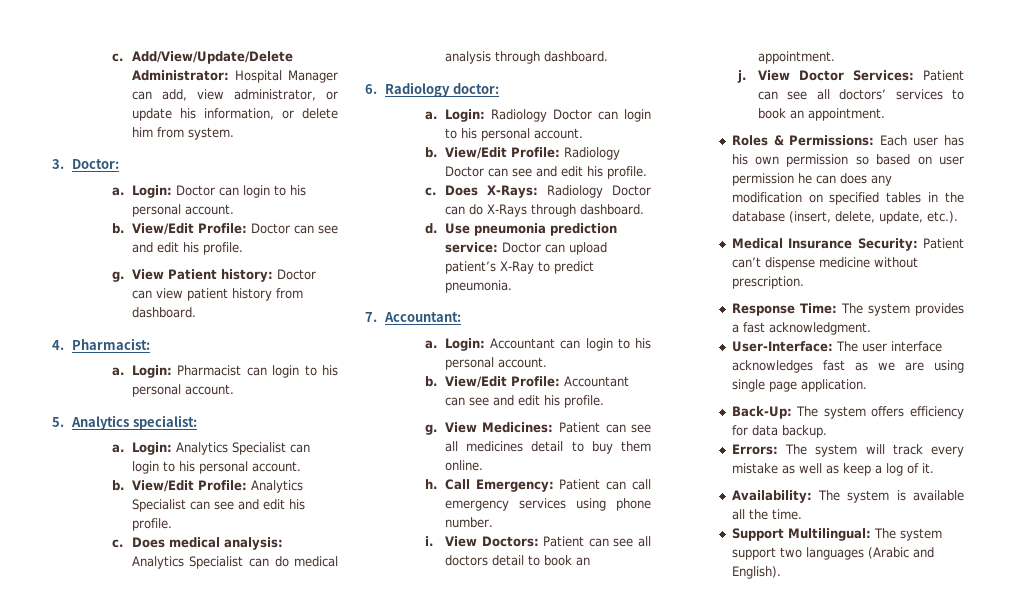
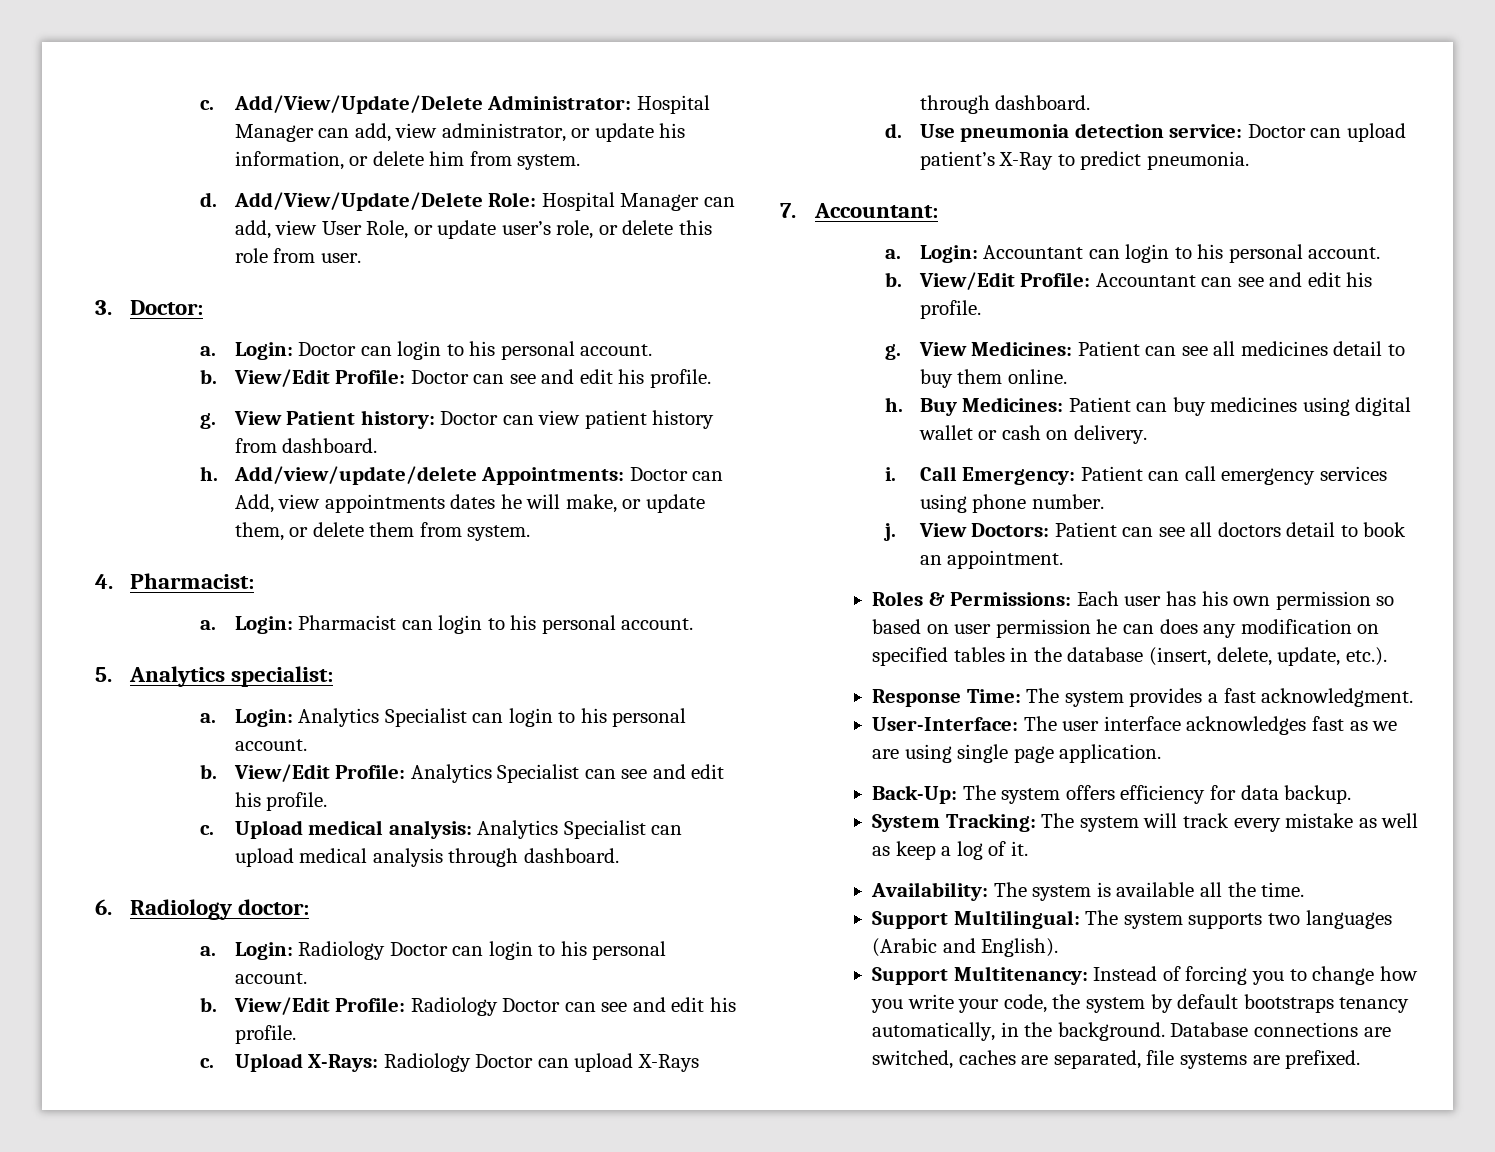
(234, 133) none -> [199,192,735,211] [234,220,712,239] [234,248,361,263] // d. Add/View/Update/Delete Role: Hospital Manager can add, view User Role, or update user’s role, or delete this role from user.
(196, 312) none -> [199,466,724,485] [234,494,705,513] [234,522,531,541] // h. Add/view/update/delete Appointments: Doctor can Add, view appointments dates he will make, or update them, or delete them from system.
[131,537,165,548] Does -> [234,820,303,839] Upload
[274,556,289,567] do -> [234,848,294,867] upload
[444,185,478,196] Does -> [234,1053,303,1072] Upload
[468,204,483,215] do -> [574,1053,634,1072] upload
[549,223,617,236] prediction -> [1074,123,1164,138] detection
(437, 484) none -> [919,397,1412,416] [918,425,1147,444] [884,467,896,481] Buy Medicines: Patient can buy medicines using digital wallet or cash on delivery. // i.
[424,536,433,546] i. -> [882,523,896,541] j.
[736,70,964,83] [757,89,964,100] [757,108,885,121] // j. View Doctor Services: Patient can see all doctors’ services to book an appointment. -> (1064, 559) none
[731,238,964,251] [731,257,918,270] [731,276,804,289] // Medical Insurance Security: Patient can’t dispense medicine without prescription. -> (1387, 656) none
[731,444,778,455] Errors: -> [872,813,1036,832] System Tracking:
[731,547,776,560] support -> [1188,913,1263,929] supports
(781, 572) none -> [872,966,1418,985] [871,994,1410,1013] [872,1022,1391,1041] [872,1050,1361,1069] // Support Multitenancy: Instead of forcing you to change how you write your code, the system by default bootstraps tenancy automatically, in the background. Database connections are switched, caches are separated, file systems are prefixed.

